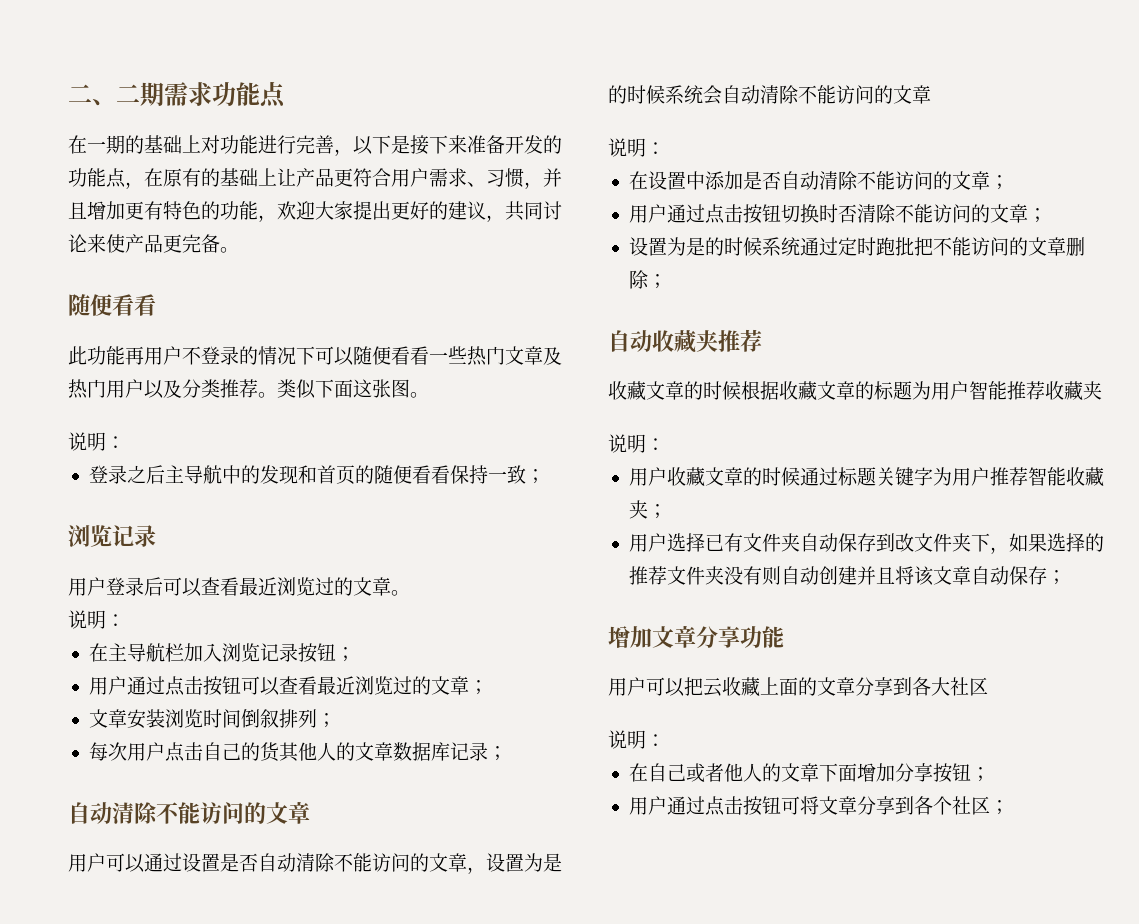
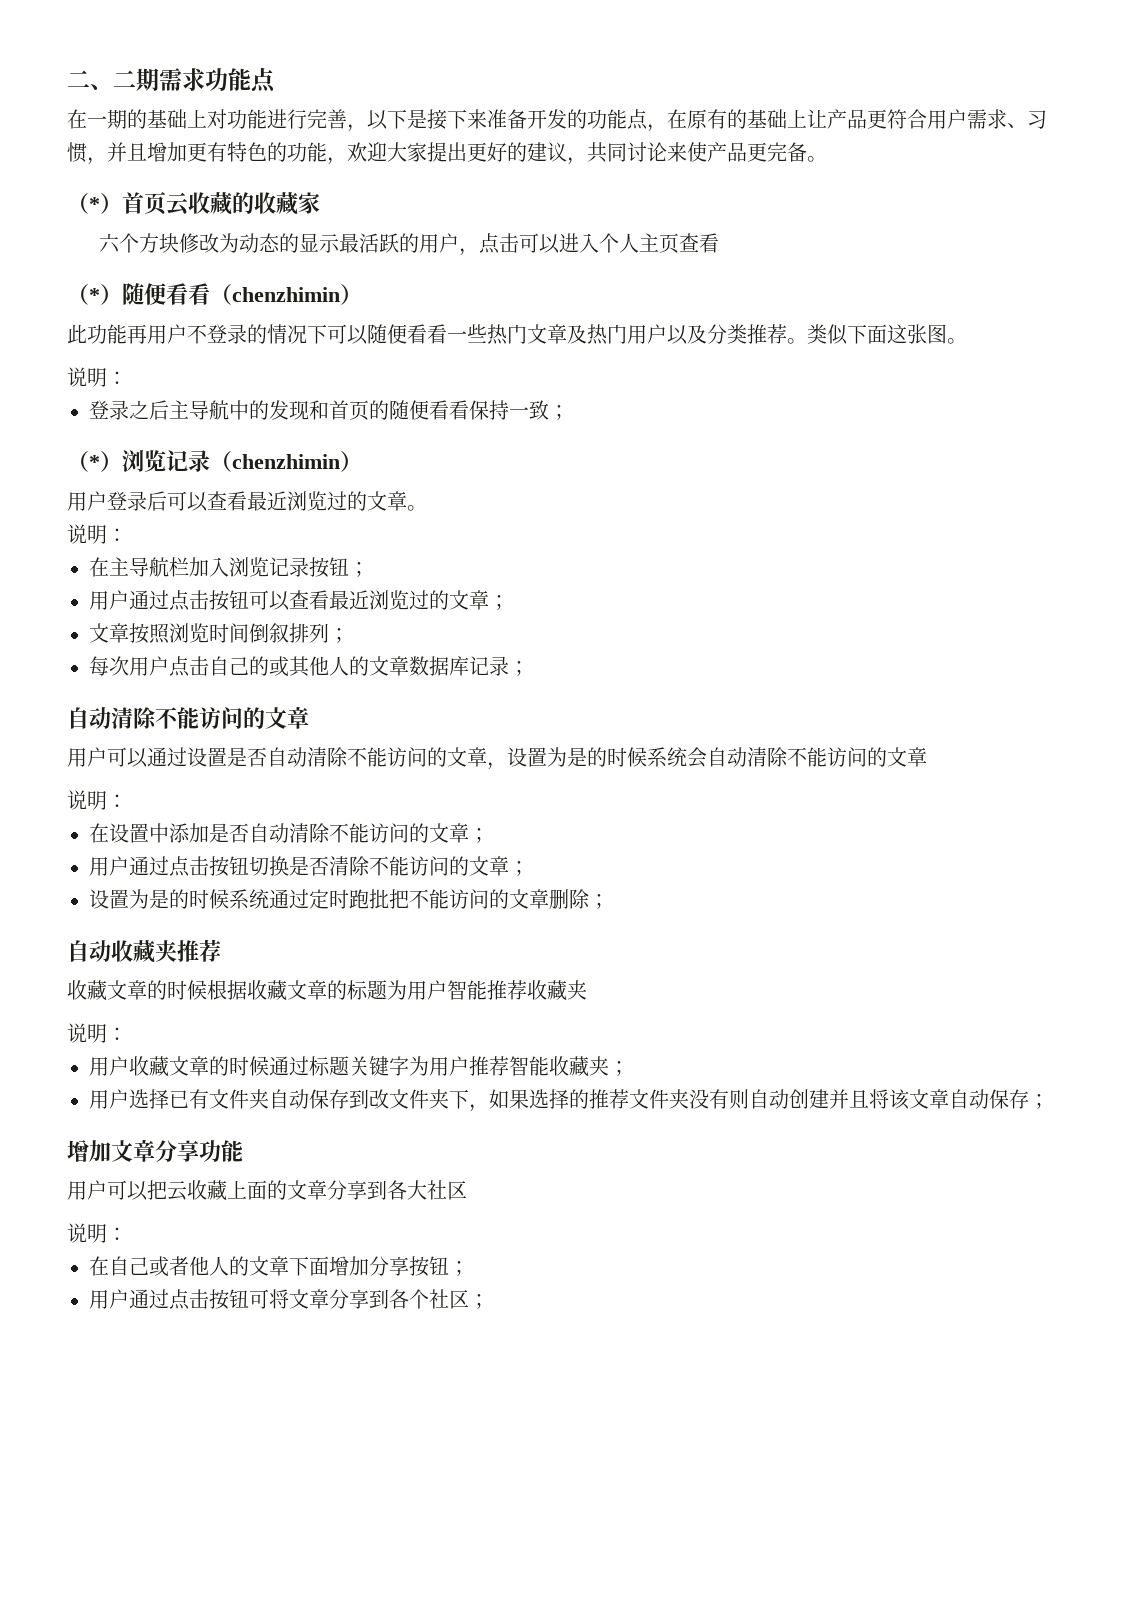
[68,294,156,316] 随便看看 -> [67,192,320,216] [99,233,720,256] [67,283,362,305] （*）首页云收藏的收藏家 // 六个方块修改为动态的显示最活跃的用户，点击可以进入个人主页查看 // （*）随便看看（chenzhimin）
[68,525,156,547] 浏览记录 -> [67,450,362,472] （*）浏览记录（chenzhimin）
[126,709,165,729] 安装 -> [129,623,170,644] 按照
[259,742,280,762] 货 -> [269,656,289,677] 或
[818,204,838,223] 时 -> [289,856,309,876] 是

